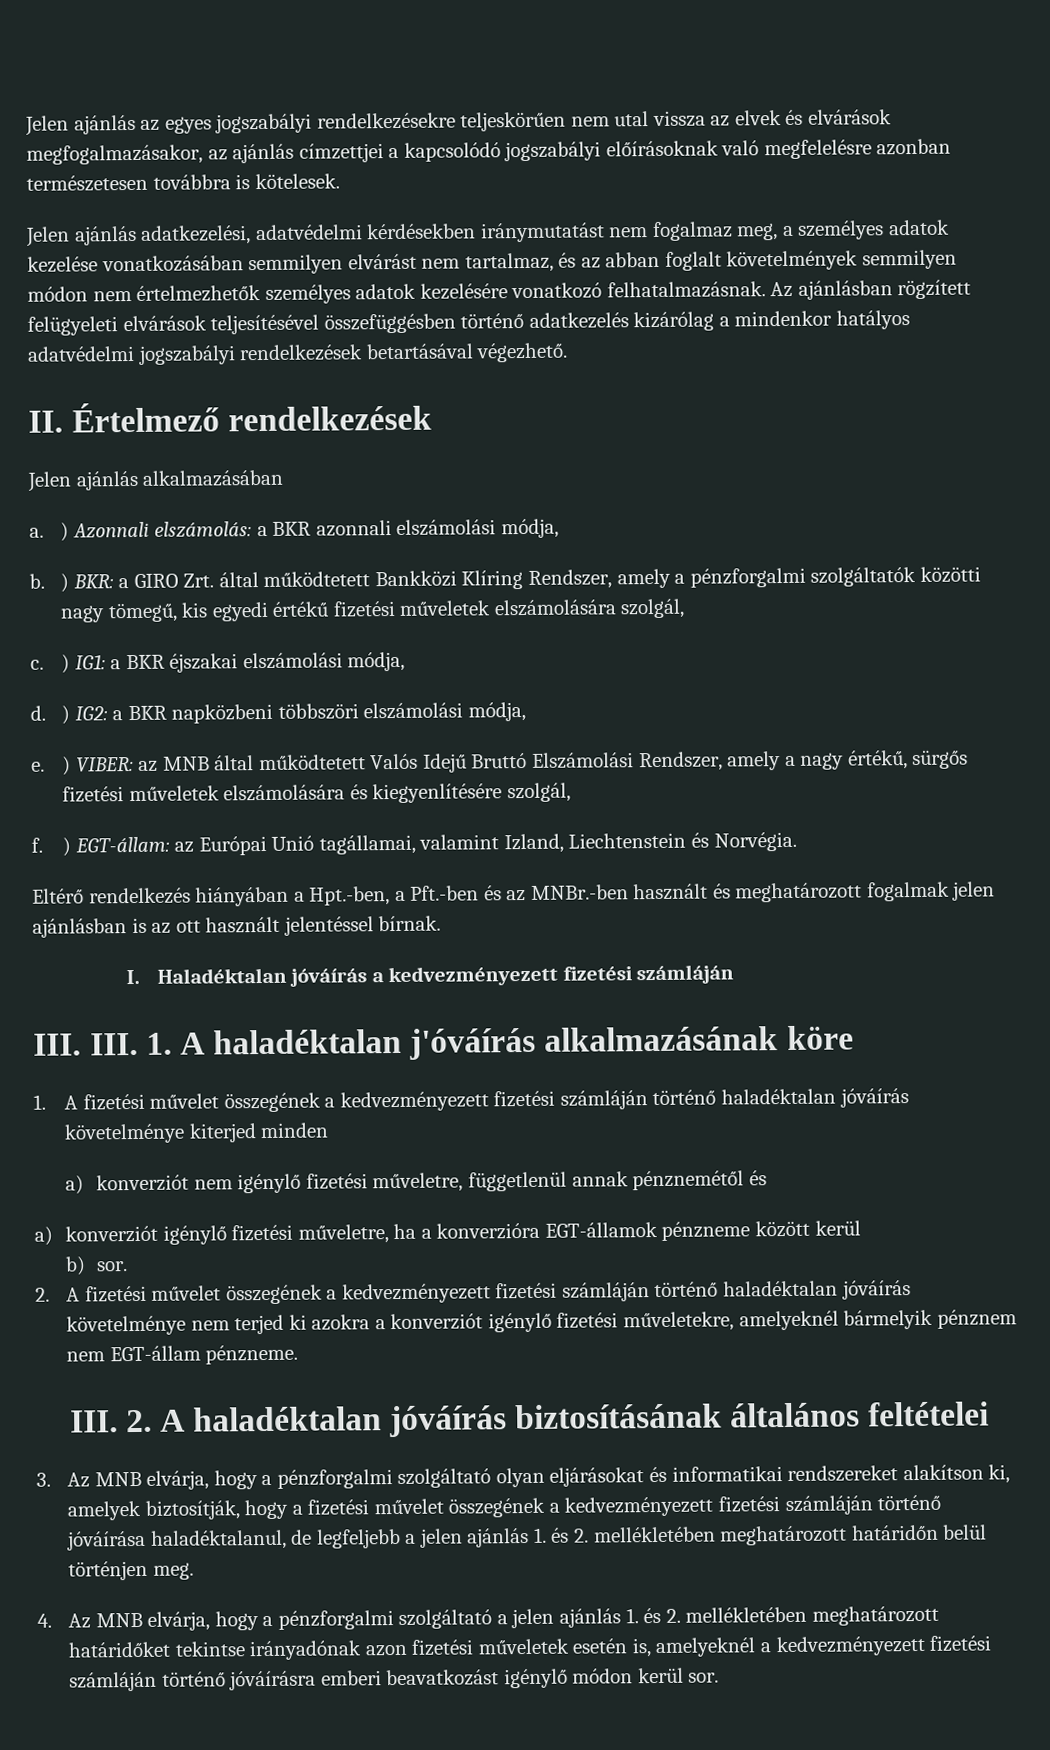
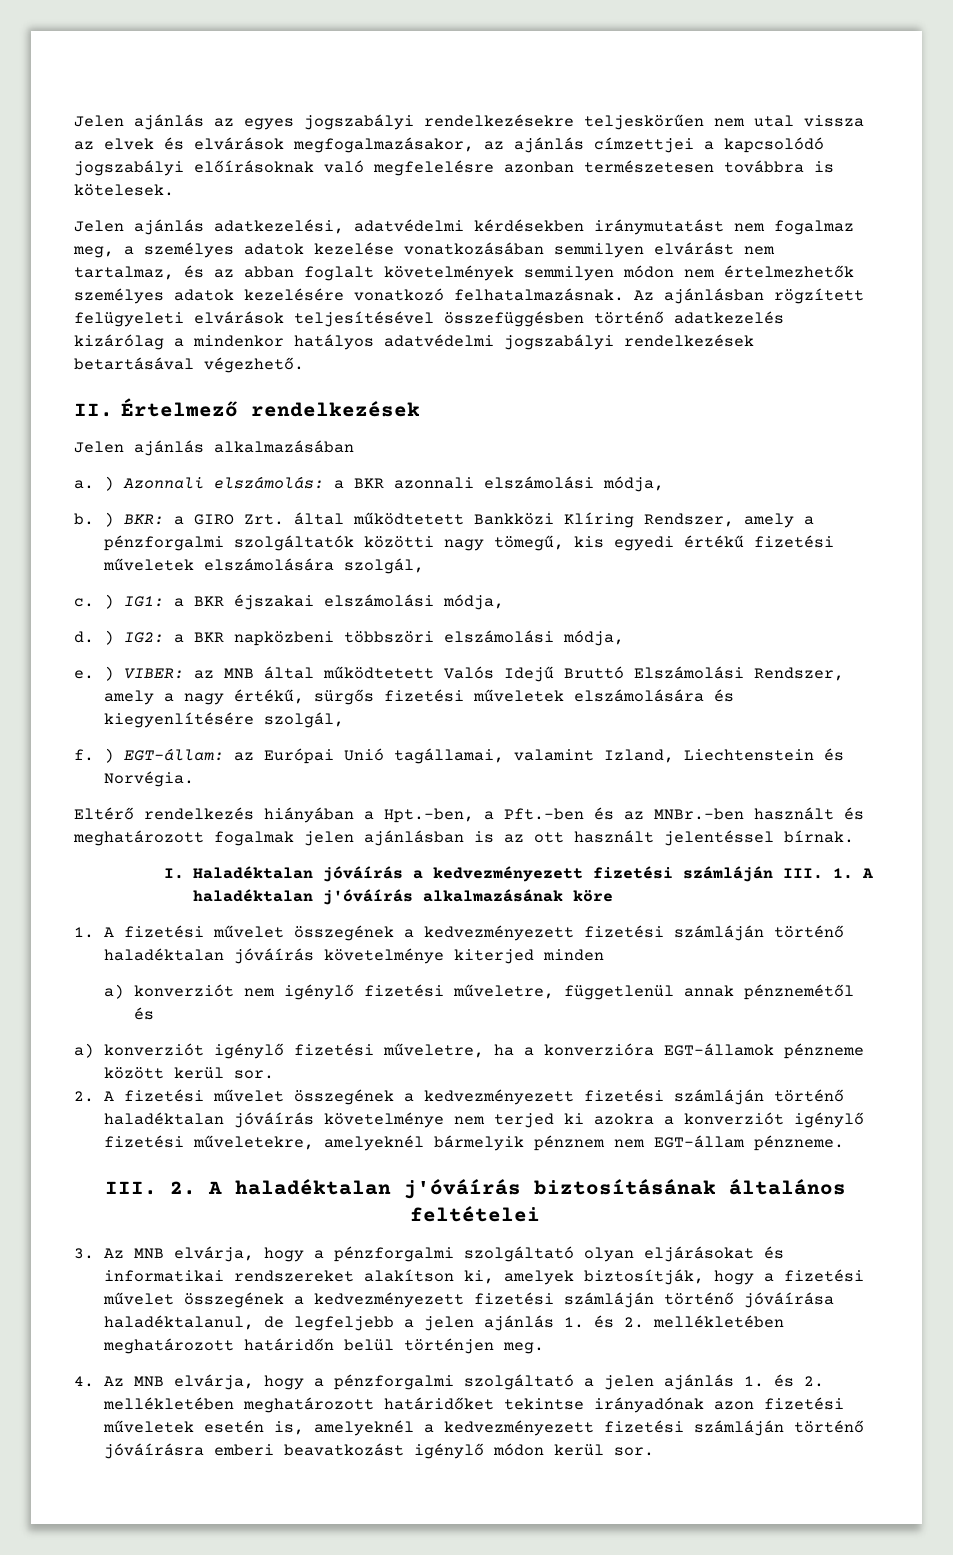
[33,1033,81,1056] // III. -> (774, 874) none
[65,1256,87,1276] // b) -> (224, 1073) none
[389,1405,508,1438] jóváírás -> [403,1179,521,1199] j'óváírás

